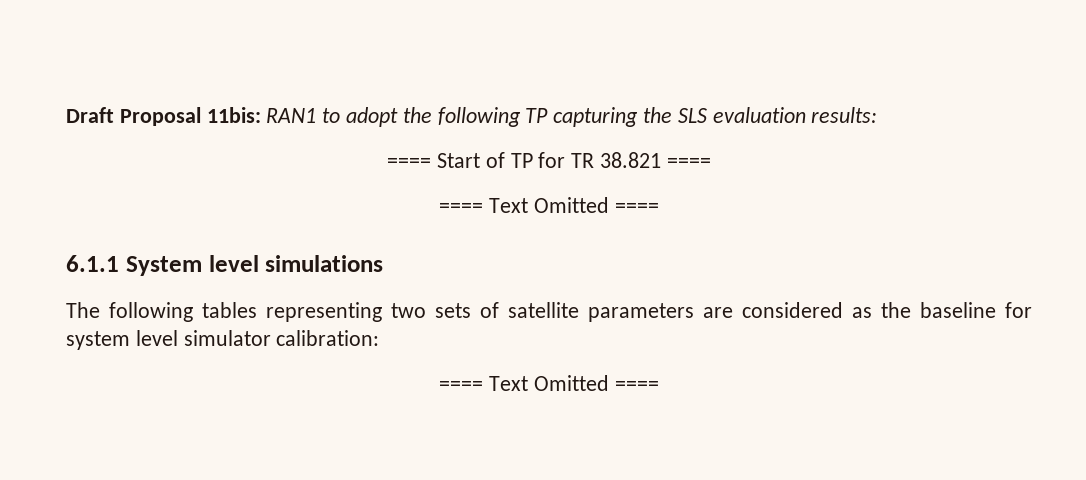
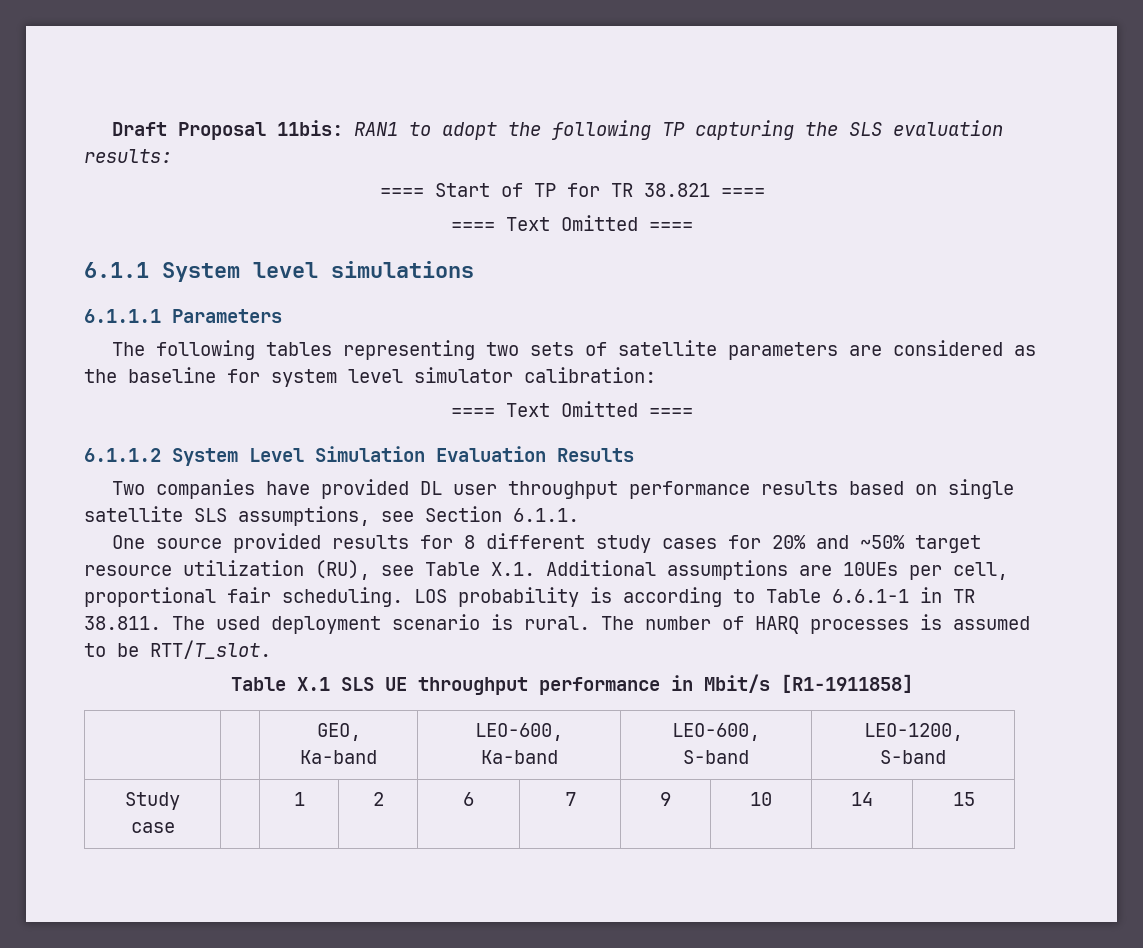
(384, 263) none -> [84,309,282,323] // 6.1.1.1 Parameters
(659, 386) none -> [84,446,634,466] [111,479,1014,499] [84,506,579,526] [111,533,981,553] [84,560,1008,580] [84,587,975,607] [84,614,1030,634] [84,640,271,659] [231,674,913,695] [316,723,361,741] [300,750,377,764] [475,723,563,741] [480,750,558,764] [672,723,760,741] [683,750,749,764] [863,723,963,741] [880,750,946,764] [125,792,180,810] [130,822,175,833] [293,792,305,806] [372,792,384,806] [463,792,474,806] [564,792,576,806] [660,792,671,806] [750,792,772,806] [851,792,873,806] [952,792,975,806] // 6.1.1.2 System Level Simulation Evaluation Results // Two companies have provided DL user throughput performance results based on single satellite SLS assumptions, see Section 6.1.1. // One source provided results for 8 different study cases for 20% and ~50% target resource utilization (RU), see Table X.1. Additional assumptions are 10UEs per cell, proportional fair scheduling. LOS probability is according to Table 6.6.1-1 in TR 38.811. The used deployment scenario is rural. The number of HARQ processes is assumed to be RTT/T_slot. // Table X.1 SLS UE throughput performance in Mbit/s [R1-1911858] // | | GEO, Ka-band | LEO-600, Ka-band | LEO-600, S-band | LEO-1200, S-band // Study case | | 1 | 2 | 6 | 7 | 9 | 10 | 14 | 15

